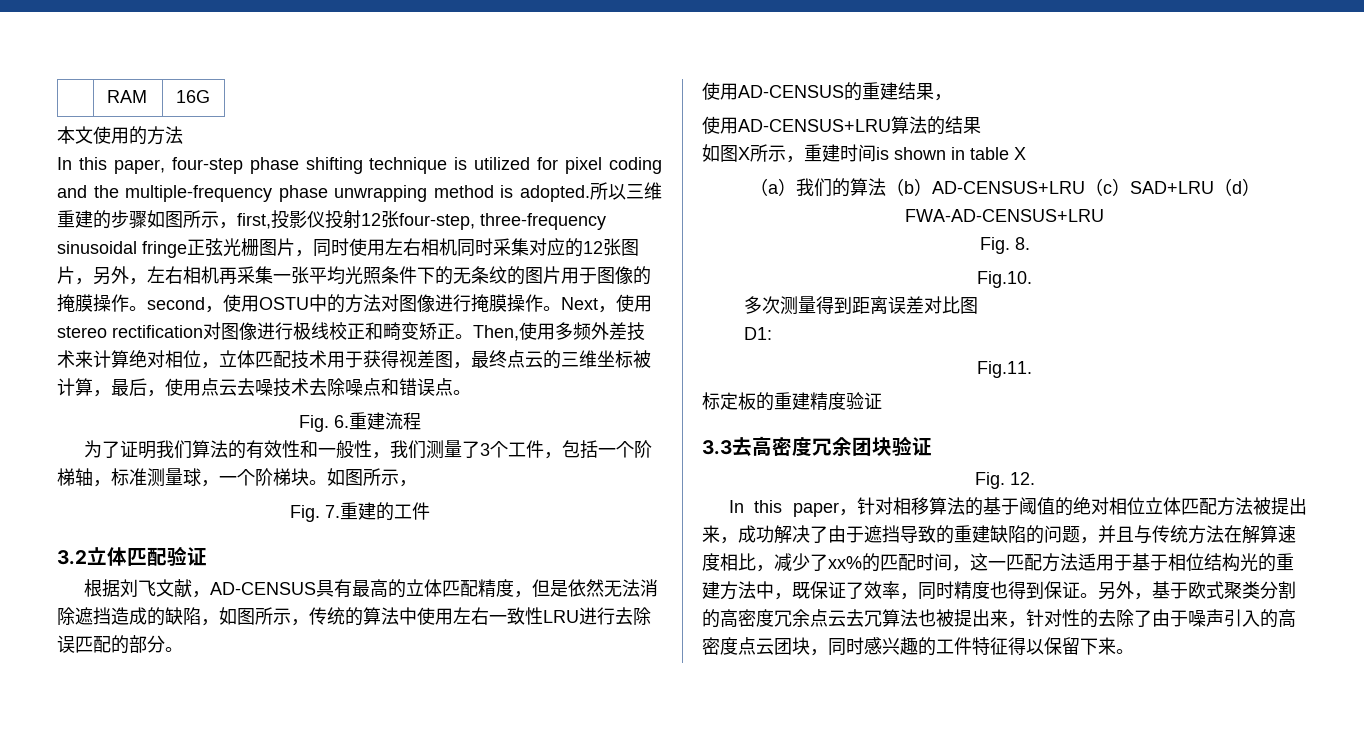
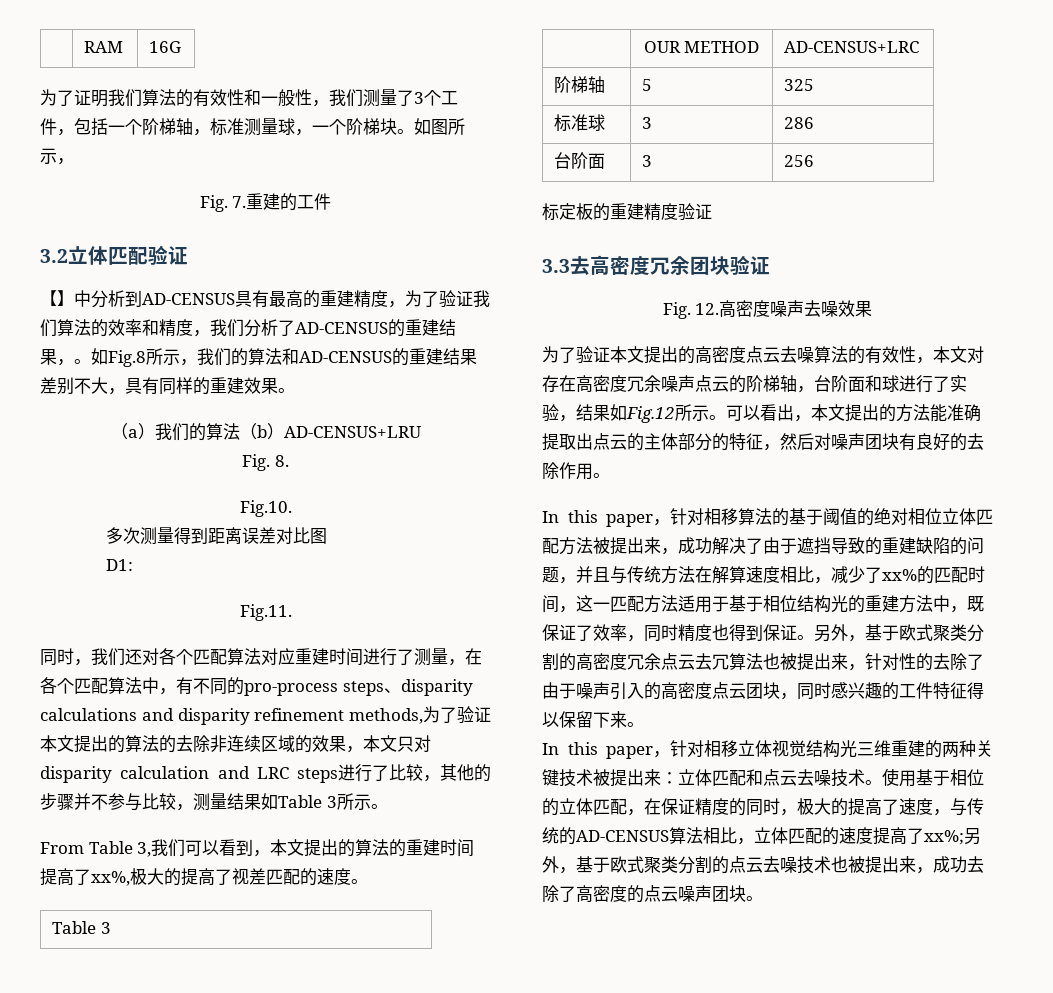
[57,126,183,145] [57,157,663,174] [57,182,662,202] [57,210,606,230] [57,238,639,258] [57,266,651,285] [57,294,652,313] [57,322,645,341] [57,350,651,369] [57,378,471,397] [298,412,421,432] // 本文使用的方法 // In this paper, four-step phase shifting technique is utilized for pixel coding and the multiple-frequency phase unwrapping method is adopted.所以三维重建的步骤如图所示，first,投影仪投射12张four-step, three-frequency sinusoidal fringe正弦光栅图片，同时使用左右相机同时采集对应的12张图片，另外，左右相机再采集一张平均光照条件下的无条纹的图片用于图像的掩膜操作。second，使用OSTU中的方法对图像进行掩膜操作。Next，使用stereo rectification对图像进行极线校正和畸变矫正。Then,使用多频外差技术来计算绝对相位，立体匹配技术用于获得视差图，最终点云的三维坐标被计算，最后，使用点云去噪技术去除噪点和错误点。 // Fig. 6.重建流程 -> (182, 47) none
[83,579,658,598] [57,607,651,626] [57,635,183,654] [702,82,952,101] [702,116,981,135] [702,144,1026,163] 根据刘飞文献，AD-CENSUS具有最高的立体匹配精度，但是依然无法消除遮挡造成的缺陷，如图所示，传统的算法中使用左右一致性LRU进行去除误匹配的部分。 // 使用AD-CENSUS的重建结果， // 使用AD-CENSUS+LRU算法的结果 // 如图X所示，重建时间is shown in table X -> [40,290,490,308] [40,319,456,337] [40,348,477,367] [40,377,295,395] 【】中分析到AD-CENSUS具有最高的重建精度，为了验证我们算法的效率和精度，我们分析了AD-CENSUS的重建结果，。如Fig.8所示，我们的算法和AD-CENSUS的重建结果差别不大，具有同样的重建效果。
[1084,178,1260,196] [905,209,1104,222] （c）SAD+LRU（d）FWA-AD-CENSUS+LRU -> (421, 432) none
(1032, 369) none -> [40,648,482,666] [40,677,473,696] [40,706,491,725] [40,735,431,753] [40,764,491,783] [40,793,388,811] [40,839,475,857] [40,868,368,886] [52,921,111,934] [643,41,760,53] [784,41,920,53] [554,76,606,93] [642,79,653,91] [784,79,815,91] [554,114,606,132] [642,117,653,129] [784,117,815,129] [554,152,606,169] [642,155,653,167] [784,155,815,167] // 同时，我们还对各个匹配算法对应重建时间进行了测量，在各个匹配算法中，有不同的pro-process steps、disparity calculations and disparity refinement methods,为了验证本文提出的算法的去除非连续区域的效果，本文只对disparity calculation and LRC steps进行了比较，其他的步骤并不参与比较，测量结果如Table 3所示。 // From Table 3,我们可以看到，本文提出的算法的重建时间提高了xx%,极大的提高了视差匹配的速度。 // Table 3 // | OUR METHOD | AD-CENSUS+LRC // 阶梯轴 | 5 | 325 // 标准球 | 3 | 286 // 台阶面 | 3 | 256
(1035, 478) none -> [719,300,873,318] [542,346,984,364] [542,375,967,393] [542,404,981,423] [542,433,984,451] [542,462,610,480] 高密度噪声去噪效果 // 为了验证本文提出的高密度点云去噪算法的有效性，本文对存在高密度冗余噪声点云的阶梯轴，台阶面和球进行了实验，结果如Fig.12所示。可以看出，本文提出的方法能准确提取出点云的主体部分的特征，然后对噪声团块有良好的去除作用。
(1134, 651) none -> [542,740,993,759] [542,768,984,787] [542,798,984,816] [542,827,981,845] [542,856,984,874] [542,885,763,903] // In this paper，针对相移立体视觉结构光三维重建的两种关键技术被提出来：立体匹配和点云去噪技术。使用基于相位的立体匹配，在保证精度的同时，极大的提高了速度，与传统的AD-CENSUS算法相比，立体匹配的速度提高了xx%;另外，基于欧式聚类分割的点云去噪技术也被提出来，成功去除了高密度的点云噪声团块。

